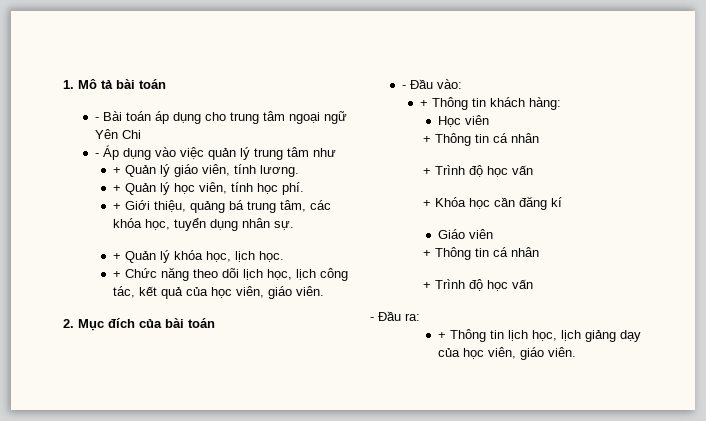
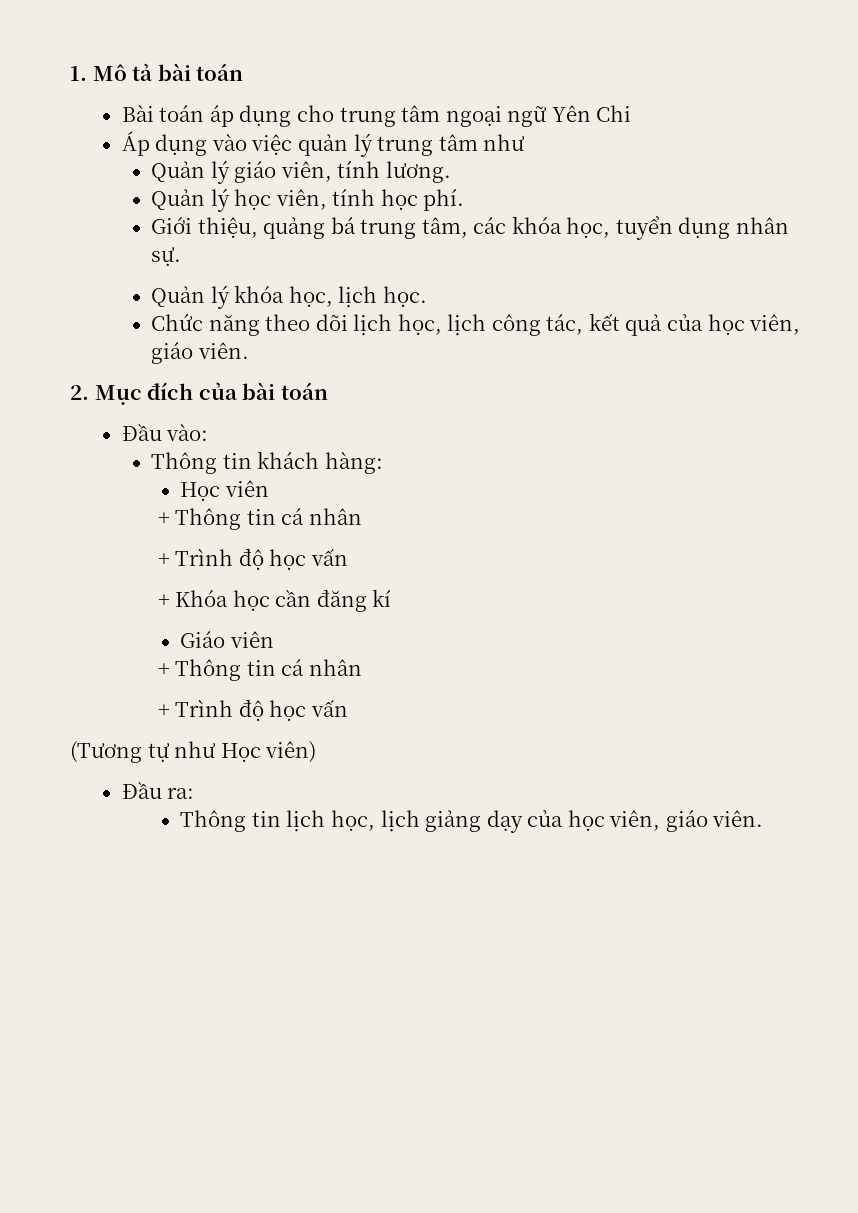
[95,117,100,121] - -> (244, 72) none
[95,153,100,157] - -> (632, 113) none
[112,167,121,174] + -> (526, 142) none
[112,185,121,192] + -> (451, 172) none
[112,203,121,210] + -> (465, 200) none
[112,253,121,260] + -> (182, 256) none
[112,271,121,278] + -> (427, 296) none
[402,85,407,89] - -> (328, 391) none
[419,100,428,107] + -> (209, 432) none
[370,317,374,321] - -> [70,741,317,763] (Tương tự như Học viên) //
[437,332,446,339] + -> (195, 793) none

